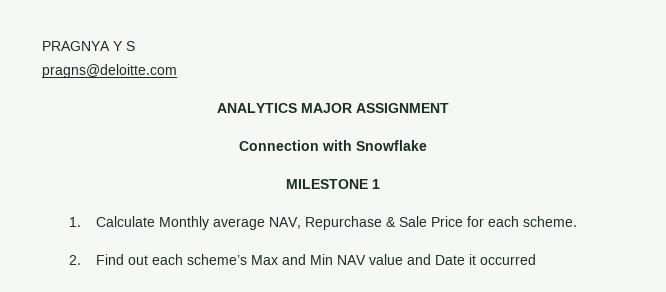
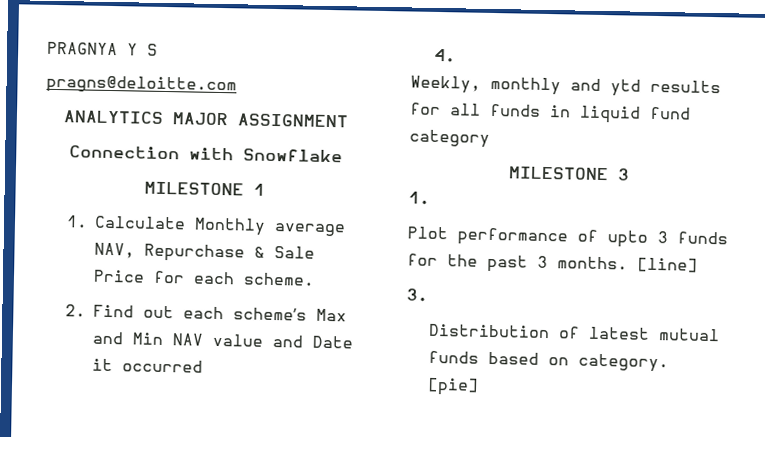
(537, 259) none -> [433,48,456,63] [410,75,721,97] [410,102,691,124] [409,129,490,148] [508,166,630,181] [408,191,430,205] [407,226,728,248] [407,253,698,273] [406,288,428,302] [427,323,720,342] [427,350,669,373] [426,377,479,396] // 4. // Weekly, monthly and ytd results for all funds in liquid fund category // MILESTONE 3 // 1. // Plot performance of upto 3 funds for the past 3 months. [line] // 3. // Distribution of latest mutual funds based on category. [pie]

